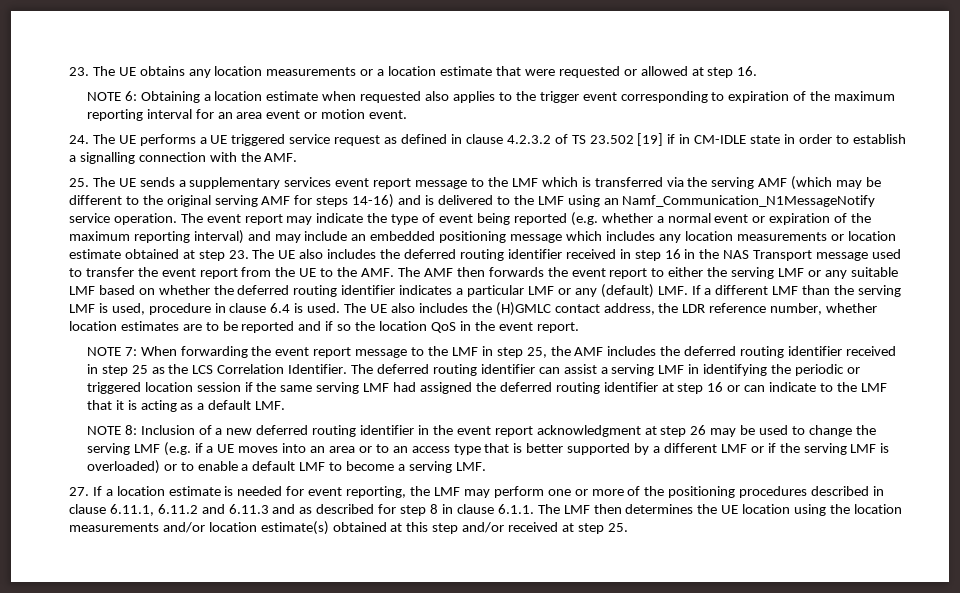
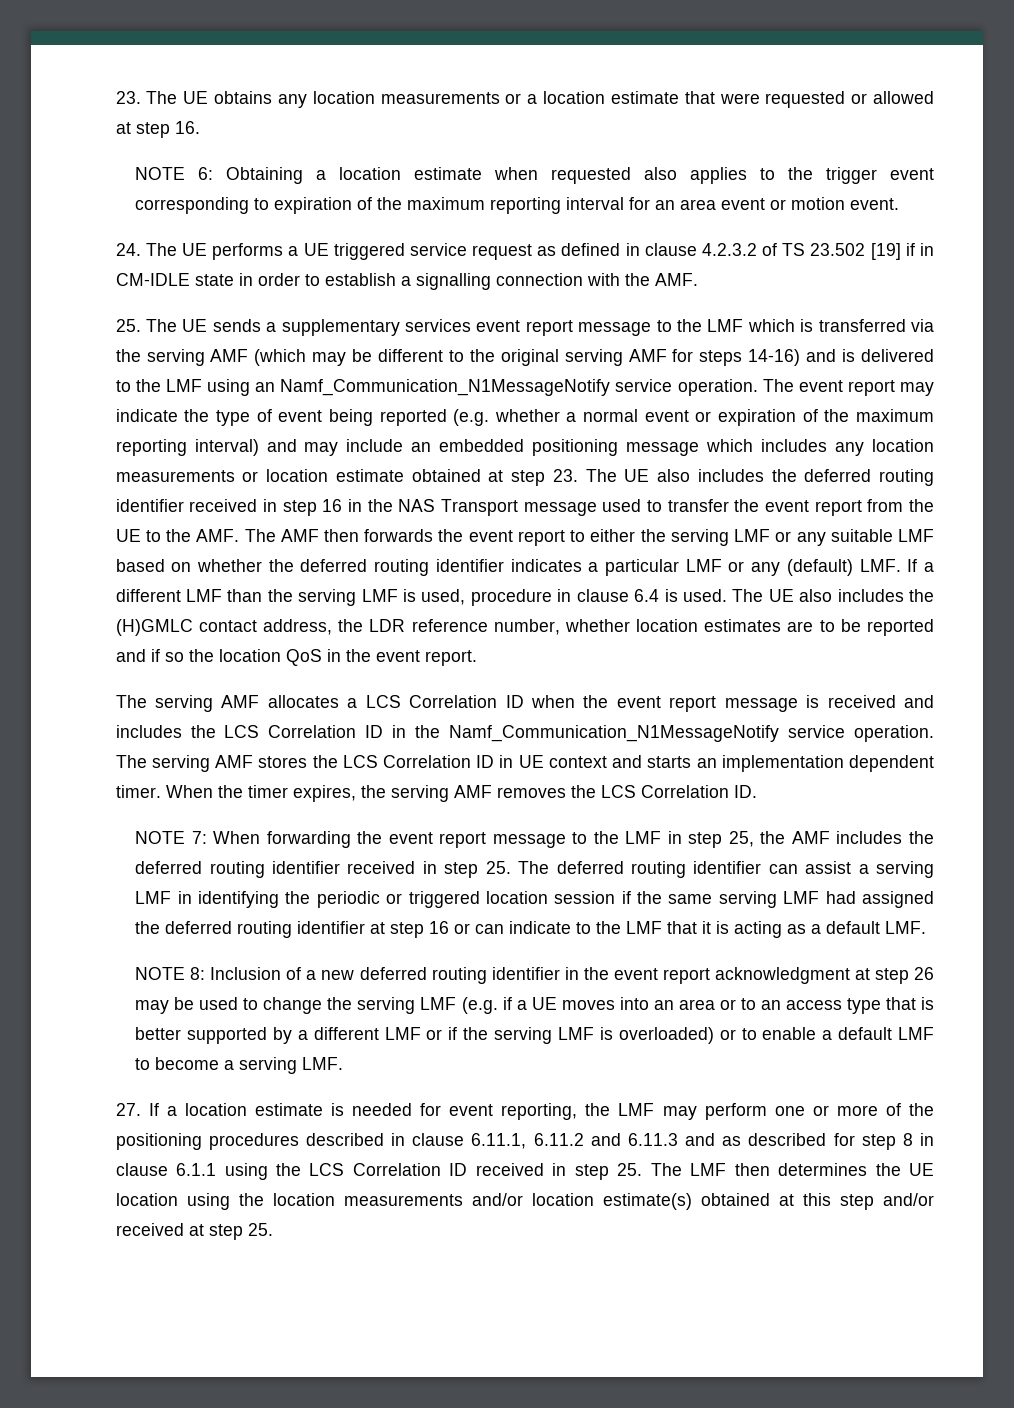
(579, 327) none -> [115,695,934,712] [115,725,934,742] [115,755,934,772] [115,785,757,802] // The serving AMF allocates a LCS Correlation ID when the event report message is received and includes the LCS Correlation ID in the Namf_Communication_N1MessageNotify service operation. The serving AMF stores the LCS Correlation ID in UE context and starts an implementation dependent timer. When the timer expires, the serving AMF removes the LCS Correlation ID.
[131,364,348,374] 25 as the LCS Correlation Identifier. -> [485,861,511,874] 25.
[497,504,534,514] 6.1.1. -> [176,1163,643,1180] 6.1.1 using the LCS Correlation ID received in step 25.

